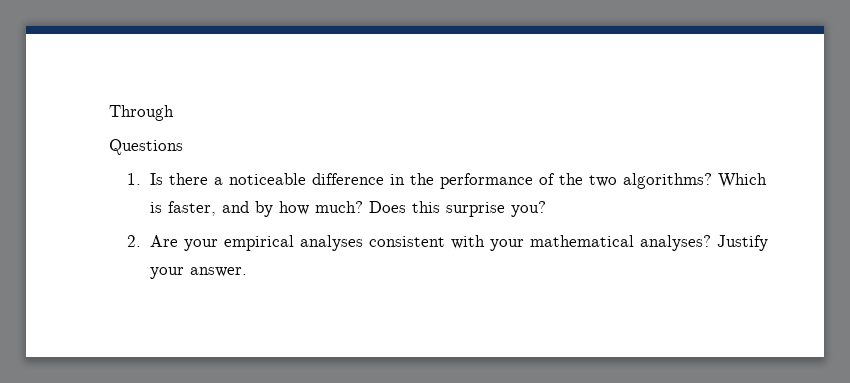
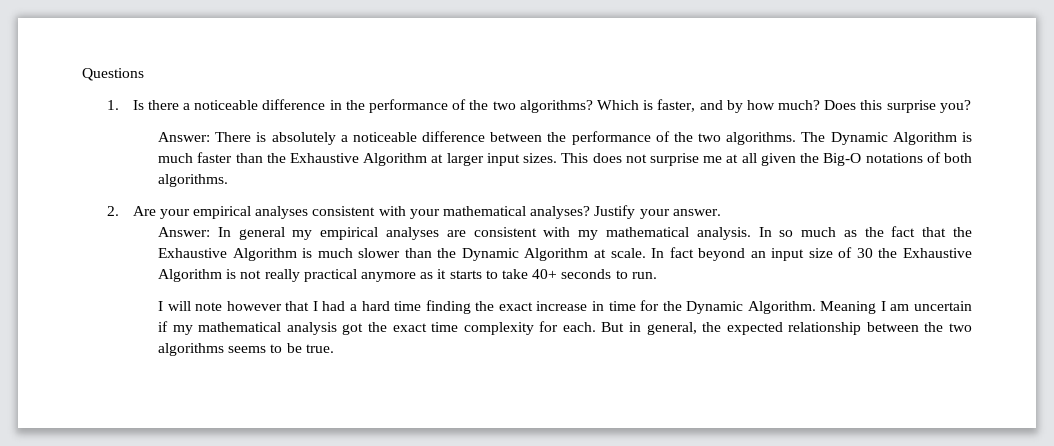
[109,105,174,121] Through // -> (82, 74) none
(546, 209) none -> [158,131,972,145] [158,152,972,166] [158,174,229,187] // Answer: There is absolutely a noticeable difference between the performance of the two algorithms. The Dynamic Algorithm is much faster than the Exhaustive Algorithm at larger input sizes. This does not surprise me at all given the Big-O notations of both algorithms.
(247, 272) none -> [158,226,973,240] [158,247,973,261] [158,269,657,282] [158,300,972,314] [158,321,972,335] [158,343,334,356] // Answer: In general my empirical analyses are consistent with my mathematical analysis. In so much as the fact that the Exhaustive Algorithm is much slower than the Dynamic Algorithm at scale. In fact beyond an input size of 30 the Exhaustive Algorithm is not really practical anymore as it starts to take 40+ seconds to run. // I will note however that I had a hard time finding the exact increase in time for the Dynamic Algorithm. Meaning I am uncertain if my mathematical analysis got the exact time complexity for each. But in general, the expected relationship between the two algorithms seems to be true.

